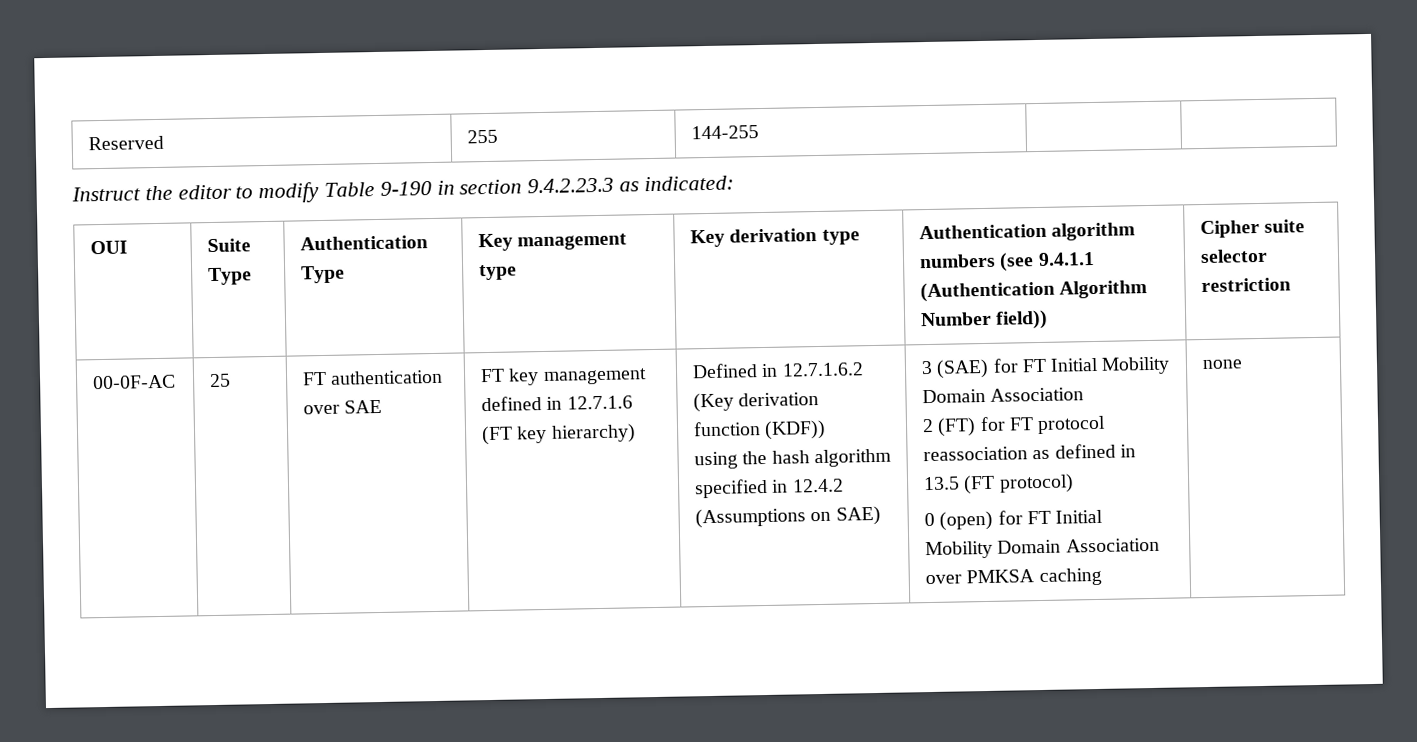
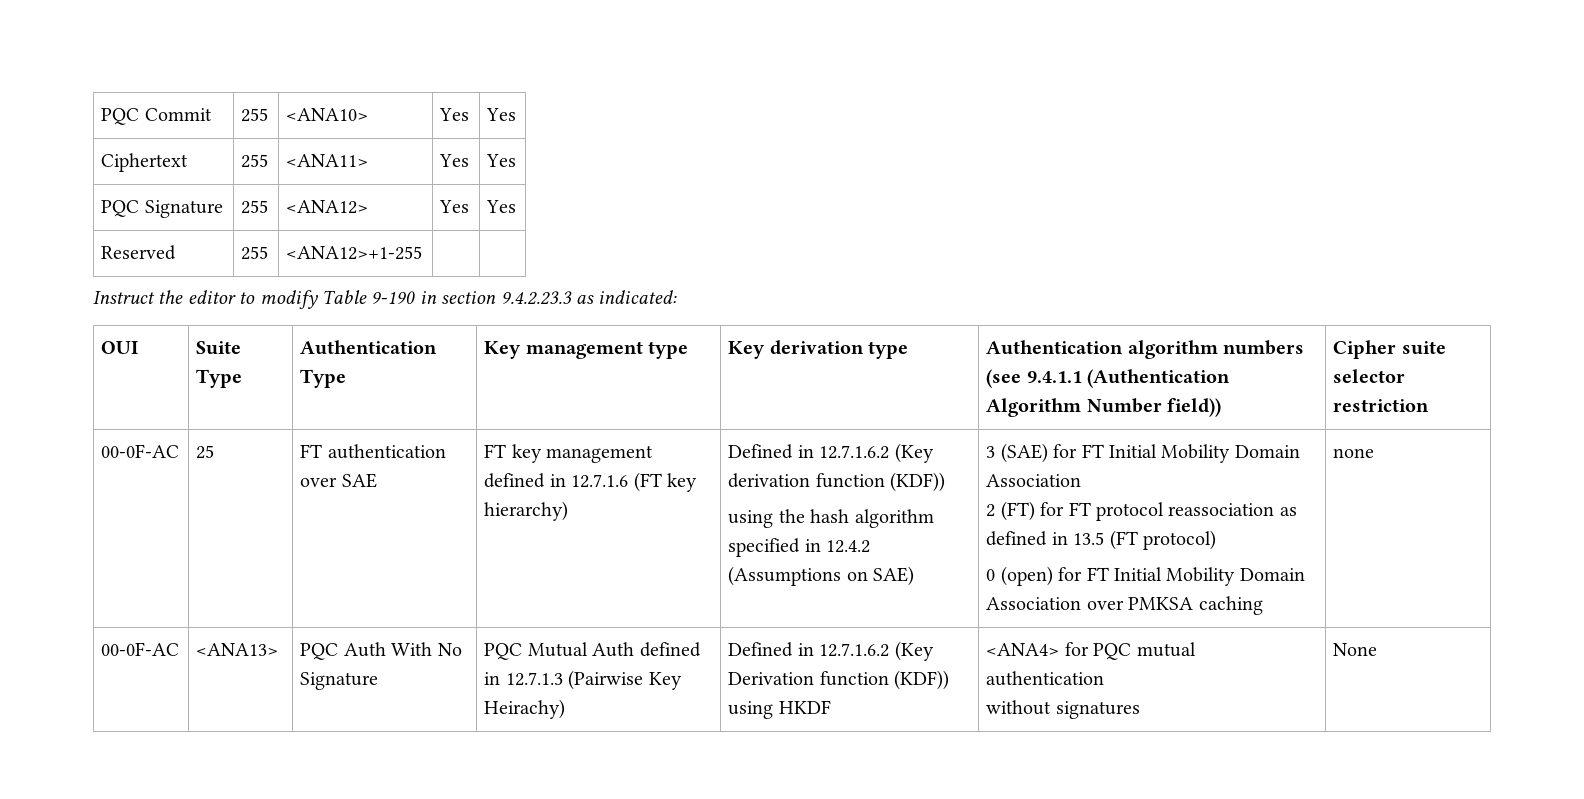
(88, 143) none -> [101,108,212,125] [241,108,269,122] [286,108,369,121] [439,108,470,121] [486,108,517,121] [101,153,189,172] [241,154,269,168] [286,154,369,167] [439,154,470,167] [486,154,517,167] [101,200,223,218] [241,200,269,214] [286,200,369,214] [439,200,470,213] [486,200,517,213] PQC Commit | 255 | <ANA10> | Yes | Yes // Ciphertext | 255 | <ANA11> | Yes | Yes // PQC Signature | 255 | <ANA12> | Yes | Yes //
[691,125,760,140] 144-255 -> [286,246,423,260] <ANA12>+1-255
(1244, 364) none -> [101,642,180,656] [196,643,279,656] [300,642,462,660] [300,672,379,690] [484,642,701,660] [484,670,682,690] [484,699,566,719] [728,641,934,661] [728,670,950,690] [728,700,831,719] [986,642,1196,660] [986,671,1105,686] [986,700,1140,719] [1333,643,1378,656] // 00-0F-AC | <ANA13> | PQC Auth With No Signature | PQC Mutual Auth defined in 12.7.1.3 (Pairwise Key Heirachy) | Defined in 12.7.1.6.2 (Key Derivation function (KDF)) using HKDF | <ANA4> for PQC mutual authentication // without signatures | None

